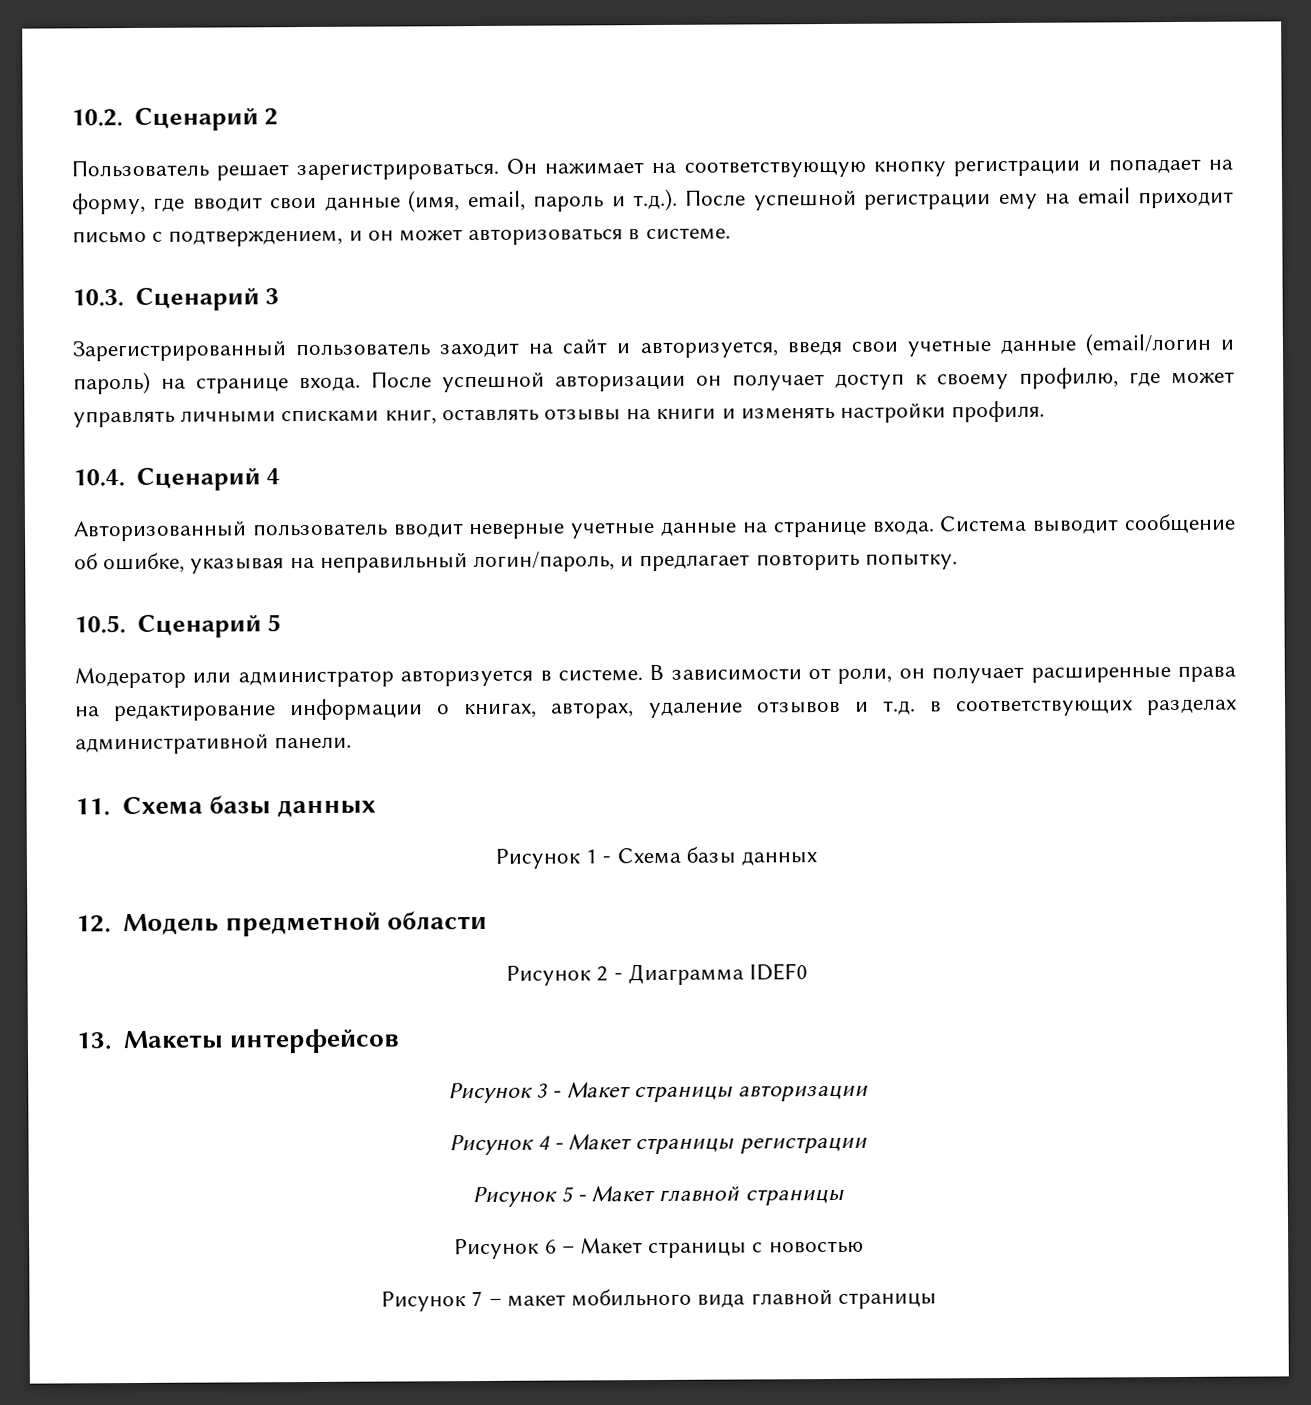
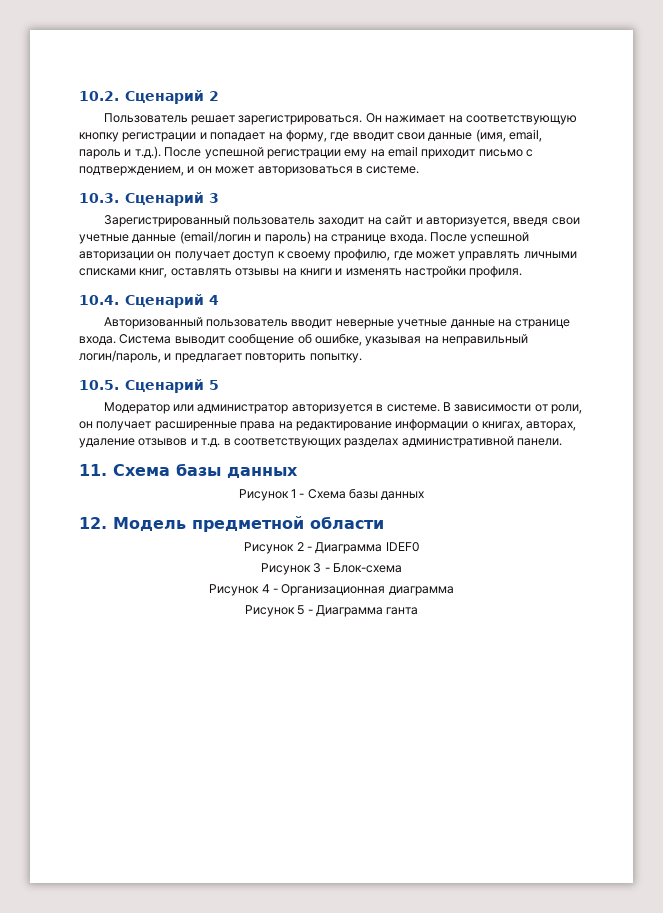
[76,1028,401,1054] // 13. Макеты интерфейсов -> (419, 547) none
[566,1081,870,1103] Макет страницы авторизации -> [333,563,403,573] Блок-схема
[568,1133,868,1155] Макет страницы регистрации -> [281,584,454,596] Организационная диаграмма
[591,1185,844,1206] [454,1237,864,1260] [381,1288,937,1312] Макет главной страницы // Рисунок 6 – Макет страницы с новостью // Рисунок 7 – макет мобильного вида главной страницы -> [315,605,419,617] Диаграмма ганта

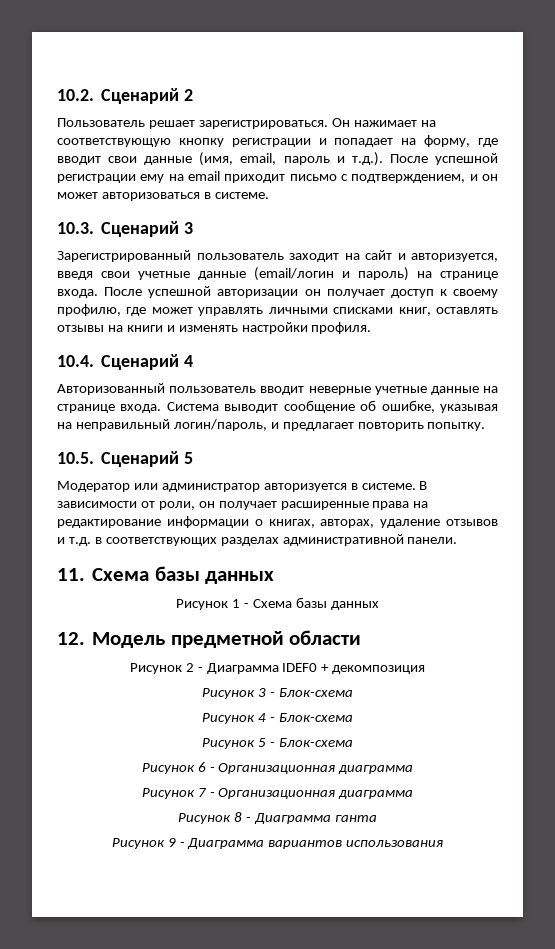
(419, 547) none -> [321,664,426,674] + декомпозиция
[281,584,454,596] [244,605,419,617] Организационная диаграмма // Рисунок 5 - Диаграмма ганта -> [278,713,353,722] [202,738,353,749] [141,762,414,774] [141,788,414,799] [178,812,377,824] [111,838,444,849] Блок-схема // Рисунок 5 - Блок-схема // Рисунок 6 - Организационная диаграмма // Рисунок 7 - Организационная диаграмма // Рисунок 8 - Диаграмма ганта // Рисунок 9 - Диаграмма вариантов использования

